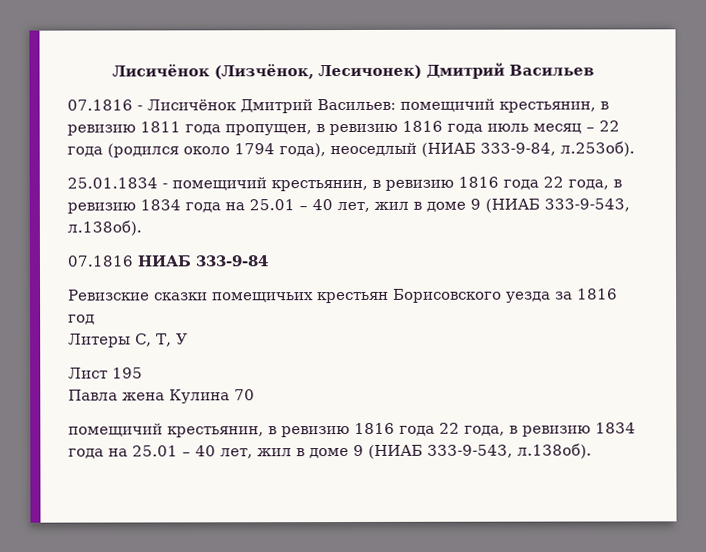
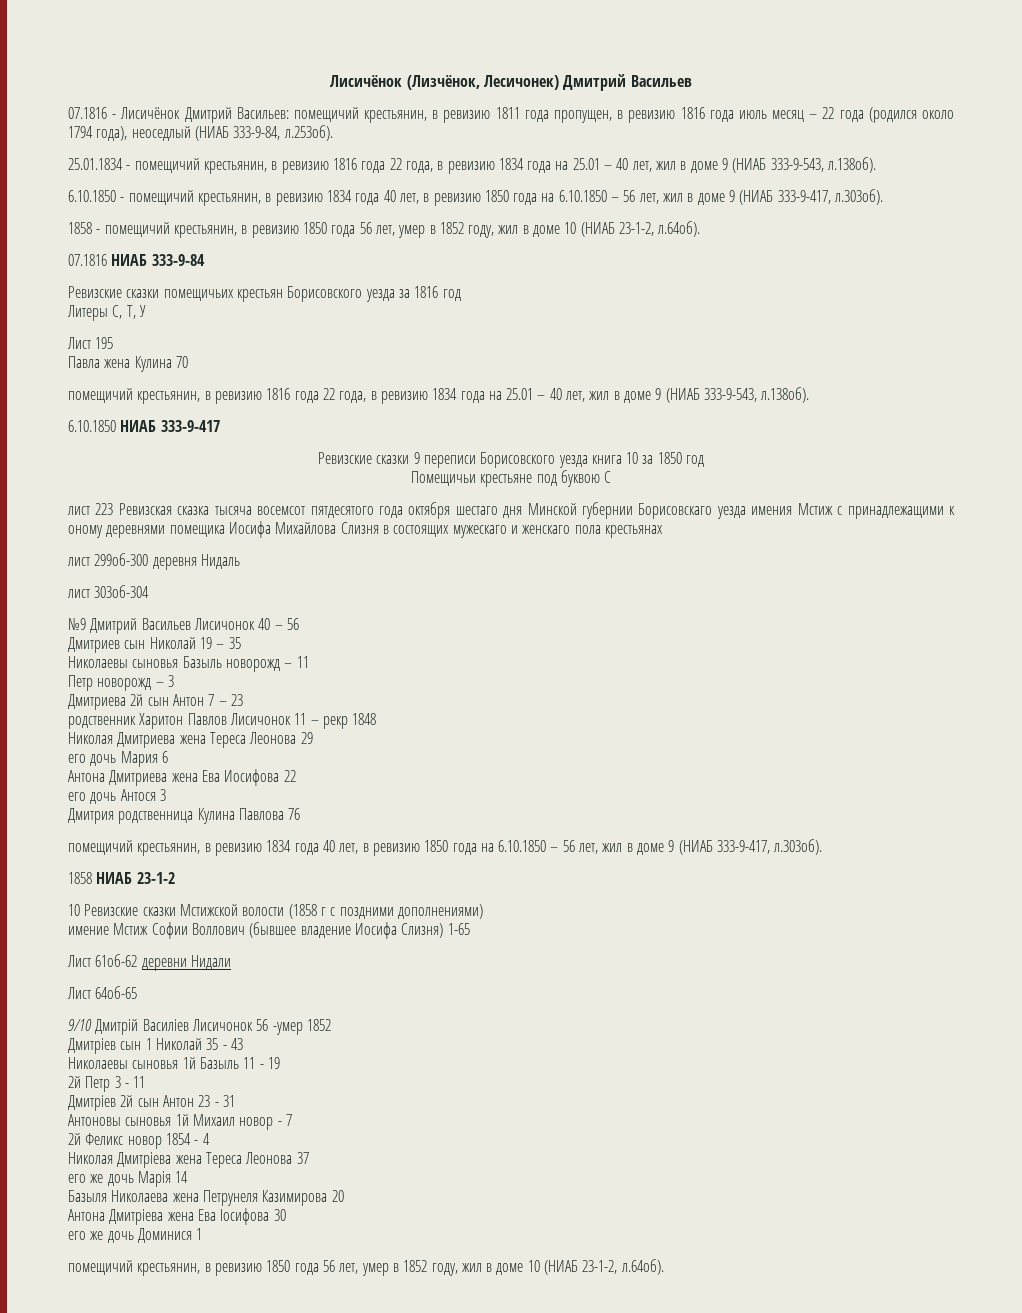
(142, 228) none -> [68,189,884,206] [68,221,701,238] // 6.10.1850 - помещичий крестьянин, в ревизию 1834 года 40 лет, в ревизию 1850 года на 6.10.1850 – 56 лет, жил в доме 9 (НИАБ 333-9-417, л.303об). // 1858 - помещичий крестьянин, в ревизию 1850 года 56 лет, умер в 1852 году, жил в доме 10 (НИАБ 23-1-2, л.64об).
(592, 451) none -> [68,420,220,432] [317,452,705,468] [410,470,612,487] [67,502,956,519] [68,521,663,538] [67,553,240,570] [67,585,150,598] [68,618,299,634] [68,637,241,653] [68,656,309,672] [68,675,174,691] [68,694,243,710] [68,713,377,729] [68,732,313,748] [68,751,168,767] [68,769,296,786] [68,789,166,804] [68,808,301,824] [68,839,823,856] [68,872,175,884] [68,904,483,919] [68,922,470,939] [67,954,231,971] [67,986,138,999] [68,1019,331,1035] [68,1038,243,1054] [68,1057,280,1069] [68,1076,146,1092] [68,1095,235,1111] [68,1114,292,1130] [68,1133,210,1149] [68,1152,309,1168] [68,1171,189,1187] [68,1190,344,1206] [68,1208,286,1225] [68,1228,203,1243] [68,1259,664,1276] // 6.10.1850 НИАБ 333-9-417 // Ревизские сказки 9 переписи Борисовского уезда книга 10 за 1850 год // Помещичьи крестьяне под буквою С // лист 223 Ревизская сказка тысяча восемсот пятдесятого года октября шестаго дня Минской губернии Борисовскаго уезда имения Мстиж с принадлежащими к оному деревнями помещика Иосифа Михайлова Слизня в состоящих мужескаго и женскаго пола крестьянах // лист 299об-300 деревня Нидаль // лист 303об-304 // №9 Дмитрий Васильев Лисичонок 40 – 56 // Дмитриев сын Николай 19 – 35 // Николаевы сыновья Базыль новорожд – 11 // Петр новорожд – 3 // Дмитриева 2й сын Антон 7 – 23 // родственник Харитон Павлов Лисичонок 11 – рекр 1848 // Николая Дмитриева жена Тереса Леонова 29 // его дочь Мария 6 // Антона Дмитриева жена Ева Иосифова 22 // его дочь Антося 3 // Дмитрия родственница Кулина Павлова 76 // помещичий крестьянин, в ревизию 1834 года 40 лет, в ревизию 1850 года на 6.10.1850 – 56 лет, жил в доме 9 (НИАБ 333-9-417, л.303об). // 1858 НИАБ 23-1-2 // 10 Ревизские сказки Мстижской волости (1858 г с поздними дополнениями) // имение Мстиж Софии Воллович (бывшее владение Иосифа Слизня) 1-65 // Лист 61об-62 деревни Нидали // Лист 64об-65 // 9/10 Дмитрiй Василiев Лисичонок 56 -умер 1852 // Дмитрiев сын 1 Николай 35 - 43 // Николаевы сыновья 1й Базыль 11 - 19 // 2й Петр 3 - 11 // Дмитрiев 2й сын Антон 23 - 31 // Антоновы сыновья 1й Михаил новор - 7 // 2й Феликс новор 1854 - 4 // Николая Дмитрiева жена Тереса Леонова 37 // его же дочь Марiя 14 // Базыля Николаева жена Петрунеля Казимирова 20 // Антона Дмитрiева жена Ева Iосифова 30 // его же дочь Доминися 1 // помещичий крестьянин, в ревизию 1850 года 56 лет, умер в 1852 году, жил в доме 10 (НИАБ 23-1-2, л.64об).

